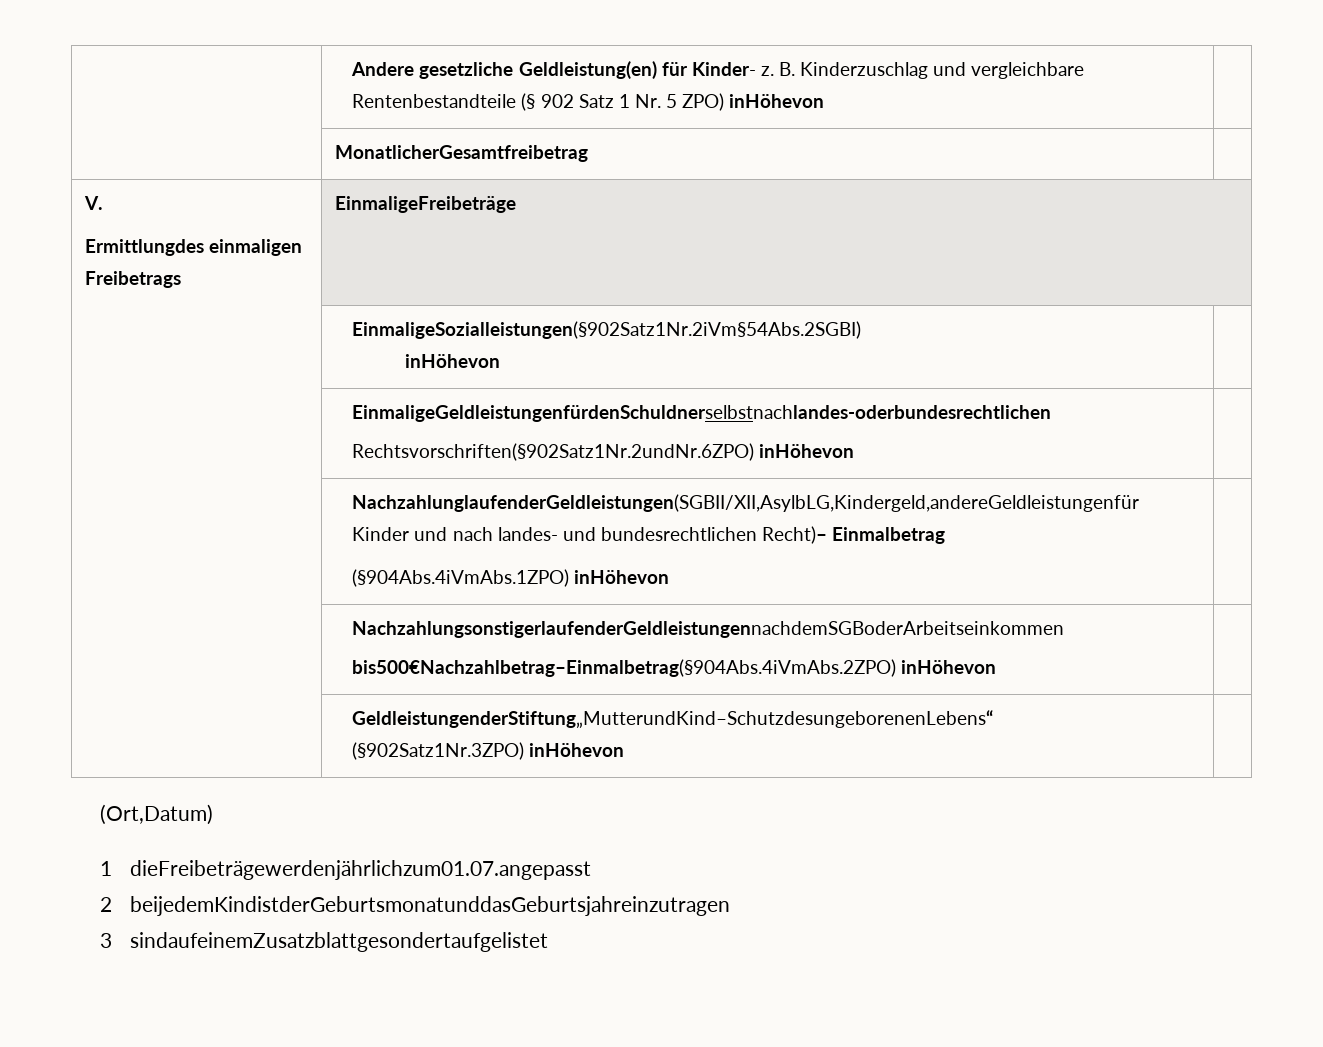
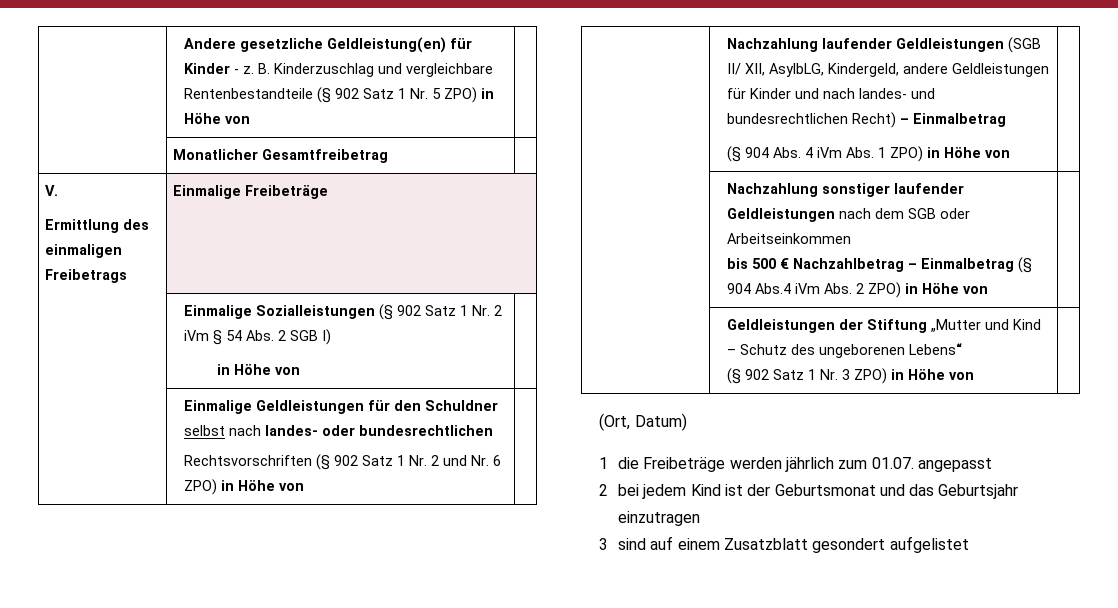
[691,62,756,76] Kinder- -> [184,63,240,74] Kinder -
[729,94,825,108] [334,145,588,162] inHöhevon | // | MonatlicherGesamtfreibetrag -> [481,88,495,99] [184,113,251,124] [172,149,388,163] in Höhe von | // | Monatlicher Gesamtfreibetrag
[84,239,204,256] Ermittlungdes -> [44,219,149,233] Ermittlung des
[334,196,516,213] [352,321,862,339] [405,354,501,368] [352,405,1052,422] [352,443,855,461] [352,494,1140,512] EinmaligeFreibeträge // | EinmaligeSozialleistungen(§902Satz1Nr.2iVm§54Abs.2SGBI) // inHöhevon | // | EinmaligeGeldleistungenfürdenSchuldnerselbstnachlandes-oderbundesrechtlichen // Rechtsvorschriften(§902Satz1Nr.2undNr.6ZPO) inHöhevon | // | NachzahlunglaufenderGeldleistungen(SGBII/XII,AsylbLG,Kindergeld,andereGeldleistungenfür -> [172,185,328,199] [184,304,503,320] [184,329,332,345] [217,364,301,375] [184,400,499,414] [184,425,494,436] [184,454,502,470] [184,479,305,495] [727,37,1042,53] [727,63,1050,77] [727,88,747,99] Einmalige Freibeträge // | Einmalige Sozialleistungen (§ 902 Satz 1 Nr. 2 iVm § 54 Abs. 2 SGB I) // in Höhe von | // | Einmalige Geldleistungen für den Schuldner selbst nach landes- oder bundesrechtlichen // Rechtsvorschriften (§ 902 Satz 1 Nr. 2 und Nr. 6 ZPO) in Höhe von | // | Nachzahlung laufender Geldleistungen (SGB II/ XII, AsylbLG, Kindergeld, andere Geldleistungen für
[762,526,828,544] Recht)– -> [852,112,910,128] Recht) –
[352,569,670,587] [352,621,1065,638] [352,659,997,677] [352,710,994,729] [352,742,625,760] [100,804,214,825] [100,860,591,880] [100,896,730,916] [100,932,548,952] (§904Abs.4iVmAbs.1ZPO) inHöhevon | // | NachzahlungsonstigerlaufenderGeldleistungennachdemSGBoderArbeitseinkommen // bis500€Nachzahlbetrag–Einmalbetrag(§904Abs.4iVmAbs.2ZPO) inHöhevon | // | GeldleistungenderStiftung„MutterundKind–SchutzdesungeborenenLebens“ // (§902Satz1Nr.3ZPO) inHöhevon | // (Ort,Datum) // 1 dieFreibeträgewerdenjährlichzum01.07.angepasst // 2 beijedemKindistderGeburtsmonatunddasGeburtsjahreinzutragen // 3 sindaufeinemZusatzblattgesondertaufgelistet -> [727,146,1011,162] [727,183,965,197] [727,208,971,222] [727,233,852,244] [727,257,1033,273] [727,282,989,298] [727,319,1042,333] [727,343,963,358] [727,368,975,384] [599,413,687,431] [599,457,992,472] [599,484,1019,499] [617,511,700,526] [599,536,969,553] (§ 904 Abs. 4 iVm Abs. 1 ZPO) in Höhe von | // | Nachzahlung sonstiger laufender Geldleistungen nach dem SGB oder Arbeitseinkommen // bis 500 € Nachzahlbetrag – Einmalbetrag (§ 904 Abs.4 iVm Abs. 2 ZPO) in Höhe von | // | Geldleistungen der Stiftung „Mutter und Kind – Schutz des ungeborenen Lebens“ // (§ 902 Satz 1 Nr. 3 ZPO) in Höhe von | // (Ort, Datum) // 1 die Freibeträge werden jährlich zum 01.07. angepasst // 2 bei jedem Kind ist der Geburtsmonat und das Geburtsjahr einzutragen // 3 sind auf einem Zusatzblatt gesondert aufgelistet

